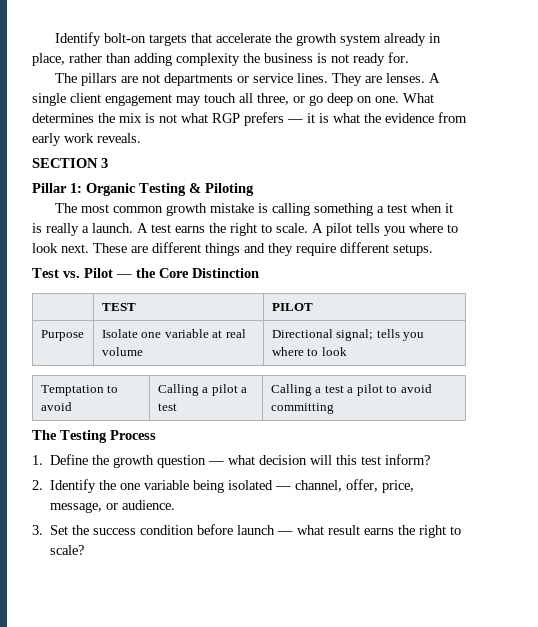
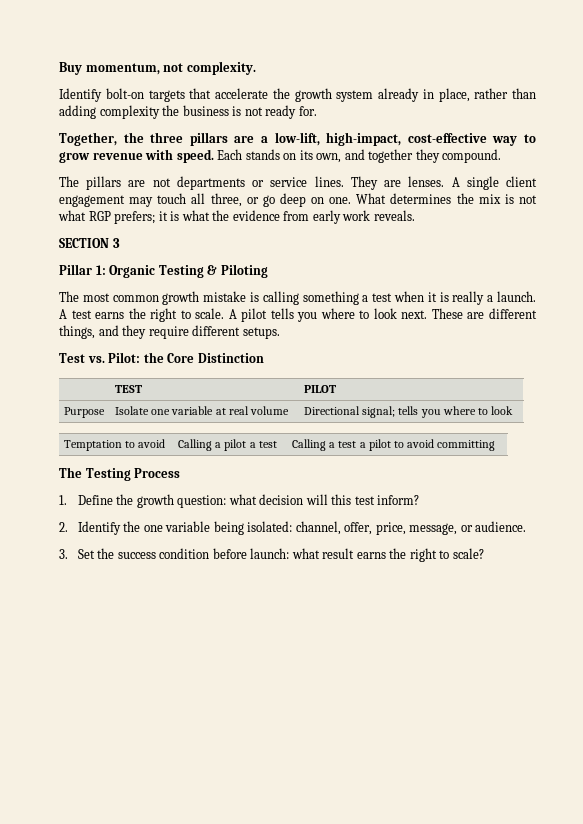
(54, 39) none -> [59,61,256,75] Buy momentum, not complexity. //
(409, 57) none -> [59,132,536,146] [59,149,502,163] // Together, the three pillars are a low-lift, high-impact, cost-effective way to grow revenue with speed. Each stands on its own, and together they compound.
[244,112,303,126] prefers — -> [114,211,156,224] prefers;
[205,243,240,256] things -> [59,325,95,339] things,
[84,268,132,278] Pilot — -> [108,352,141,363] Pilot:
[157,455,225,468] question — -> [177,495,227,508] question:
[228,480,292,490] isolated — -> [247,521,293,532] isolated:
[237,525,294,535] launch — -> [250,548,290,559] launch:

